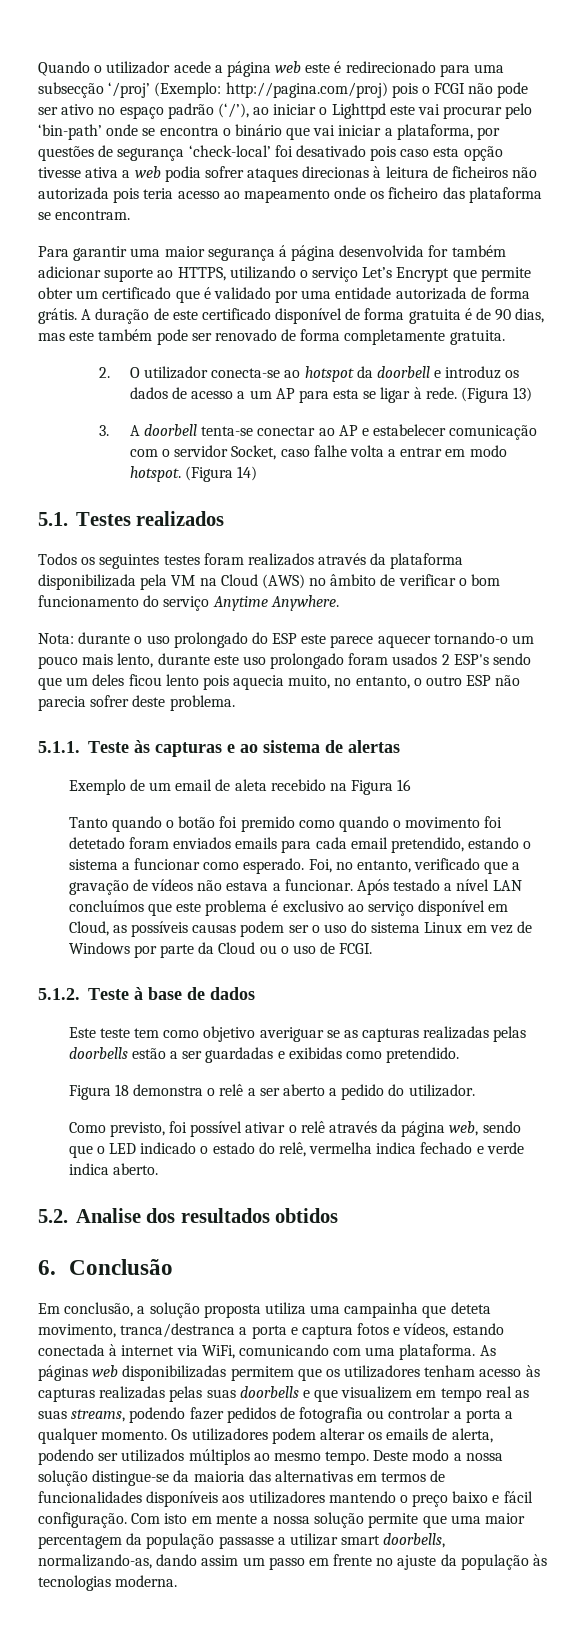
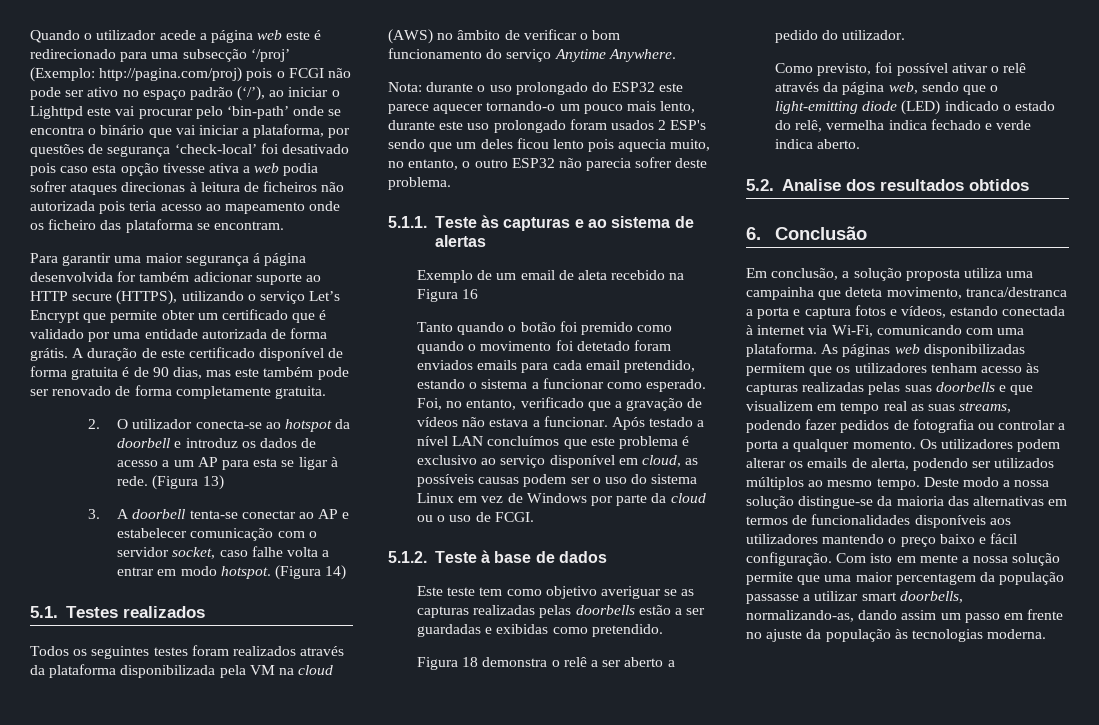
[177,267,226,281] HTTPS, -> [30,290,178,305] HTTP secure (HTTPS),
[231,445,277,460] Socket, -> [172,547,216,559] socket,
[220,574,258,586] Cloud -> [298,665,334,675] cloud
[272,633,298,644] ESP -> [612,82,656,92] ESP32
[466,675,492,686] ESP -> [511,158,555,168] ESP32
[68,921,109,936] Cloud, -> [642,455,682,467] cloud,
[218,942,256,954] Cloud -> [670,493,706,503] cloud
[108,1143,136,1154] LED -> [775,100,941,115] light-emitting diode (LED)
[201,1345,235,1359] WiFi, -> [831,325,873,337] Wi-Fi,

